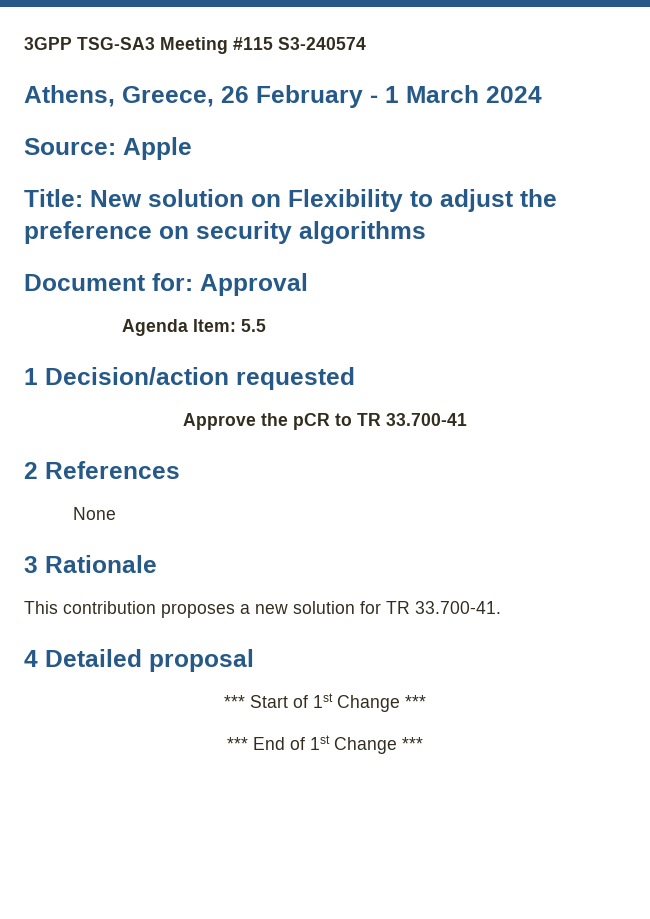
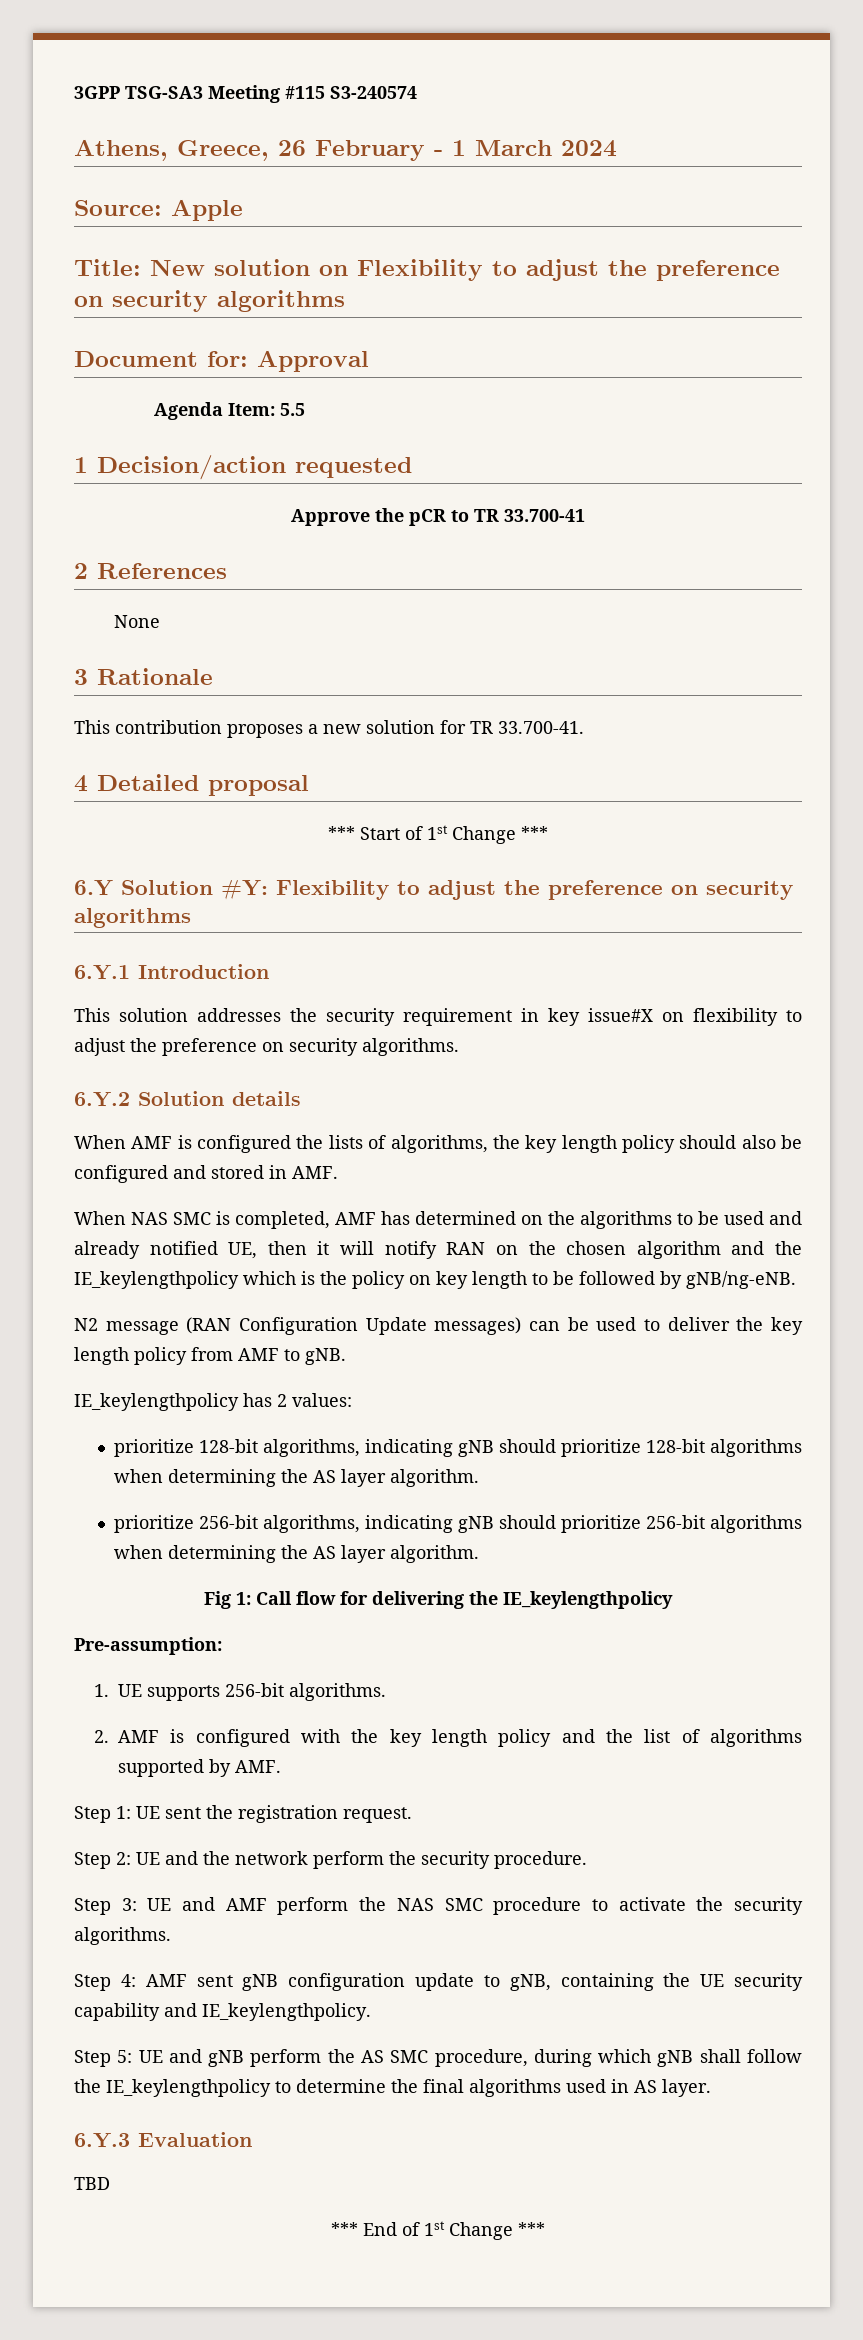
(426, 701) none -> [74,880,793,900] [74,908,191,928] [74,964,269,980] [74,1008,802,1026] [74,1038,459,1056] [74,1091,301,1107] [74,1135,802,1153] [74,1165,338,1183] [74,1211,802,1229] [74,1241,803,1259] [74,1271,796,1289] [74,1317,803,1335] [74,1347,346,1365] [74,1393,352,1411] [113,1439,803,1457] [113,1469,479,1487] [113,1515,803,1533] [113,1545,479,1563] [204,1591,673,1609] [74,1637,222,1655] [94,1683,387,1701] [94,1729,802,1747] [118,1759,282,1777] [74,1805,412,1823] [74,1851,587,1869] [74,1897,804,1915] [74,1927,171,1945] [74,1973,804,1991] [74,2003,371,2021] [74,2049,803,2067] [74,2079,711,2097] [74,2132,252,2148] [74,2177,110,2190] // 6.Y Solution #Y: Flexibility to adjust the preference on security algorithms // 6.Y.1 Introduction // This solution addresses the security requirement in key issue#X on flexibility to adjust the preference on security algorithms. // 6.Y.2 Solution details // When AMF is configured the lists of algorithms, the key length policy should also be configured and stored in AMF. // When NAS SMC is completed, AMF has determined on the algorithms to be used and already notified UE, then it will notify RAN on the chosen algorithm and the IE_keylengthpolicy which is the policy on key length to be followed by gNB/ng-eNB. // N2 message (RAN Configuration Update messages) can be used to deliver the key length policy from AMF to gNB. // IE_keylengthpolicy has 2 values: // prioritize 128-bit algorithms, indicating gNB should prioritize 128-bit algorithms when determining the AS layer algorithm. // prioritize 256-bit algorithms, indicating gNB should prioritize 256-bit algorithms when determining the AS layer algorithm. // Fig 1: Call flow for delivering the IE_keylengthpolicy // Pre-assumption: // 1. UE supports 256-bit algorithms. // 2. AMF is configured with the key length policy and the list of algorithms supported by AMF. // Step 1: UE sent the registration request. // Step 2: UE and the network perform the security procedure. // Step 3: UE and AMF perform the NAS SMC procedure to activate the security algorithms. // Step 4: AMF sent gNB configuration update to gNB, containing the UE security capability and IE_keylengthpolicy. // Step 5: UE and gNB perform the AS SMC procedure, during which gNB shall follow the IE_keylengthpolicy to determine the final algorithms used in AS layer. // 6.Y.3 Evaluation // TBD

